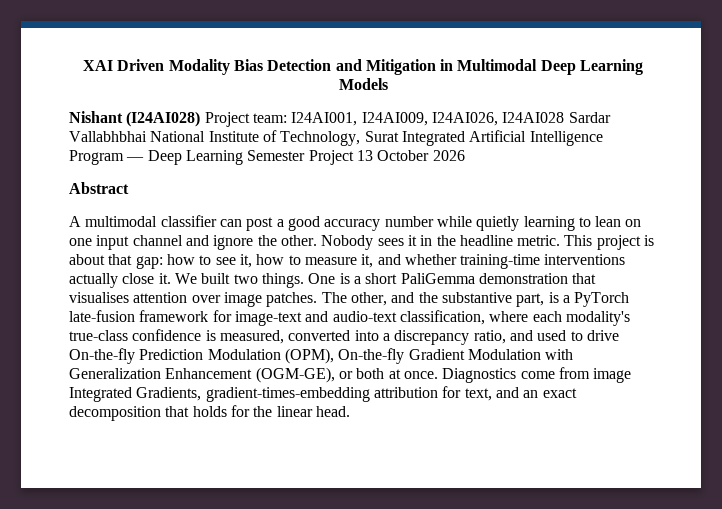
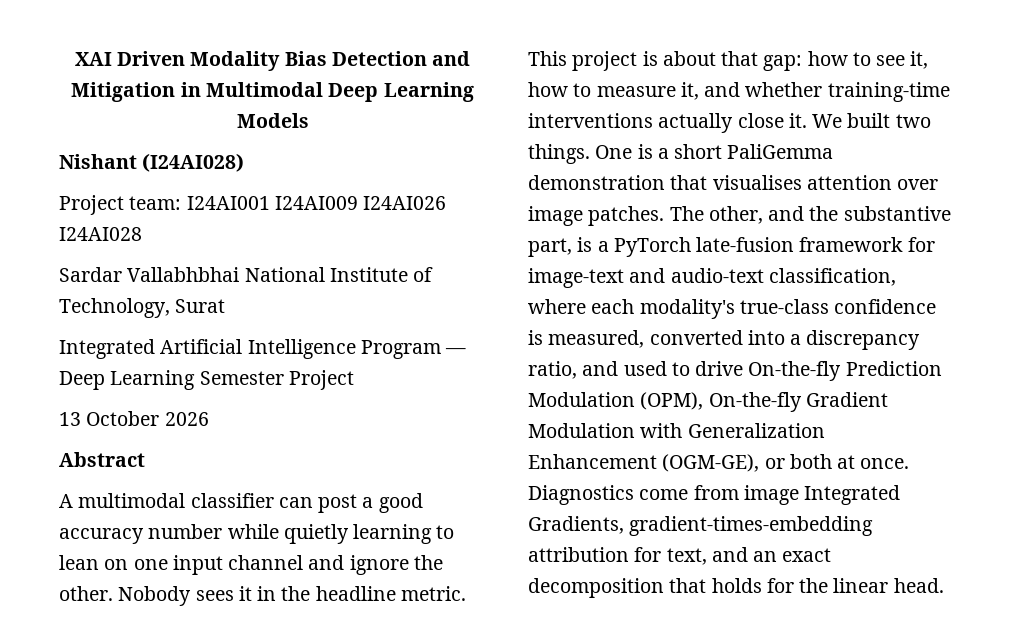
(201, 119) none -> (245, 162) //
[291,112,498,126] I24AI001, I24AI009, I24AI026, -> [186,196,447,210] I24AI001 I24AI009 I24AI026
(565, 117) none -> (142, 234) //
(399, 136) none -> (226, 306) //
(354, 157) none -> (354, 380) //

